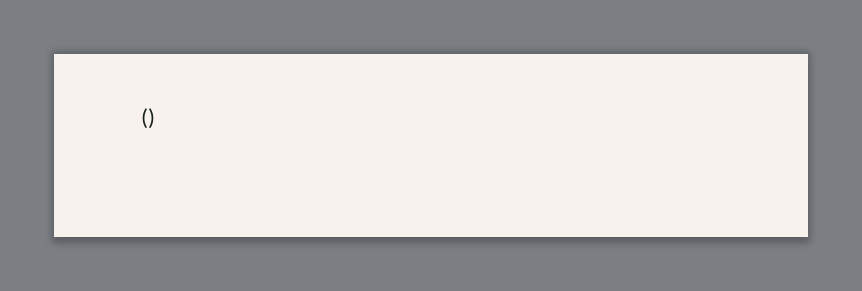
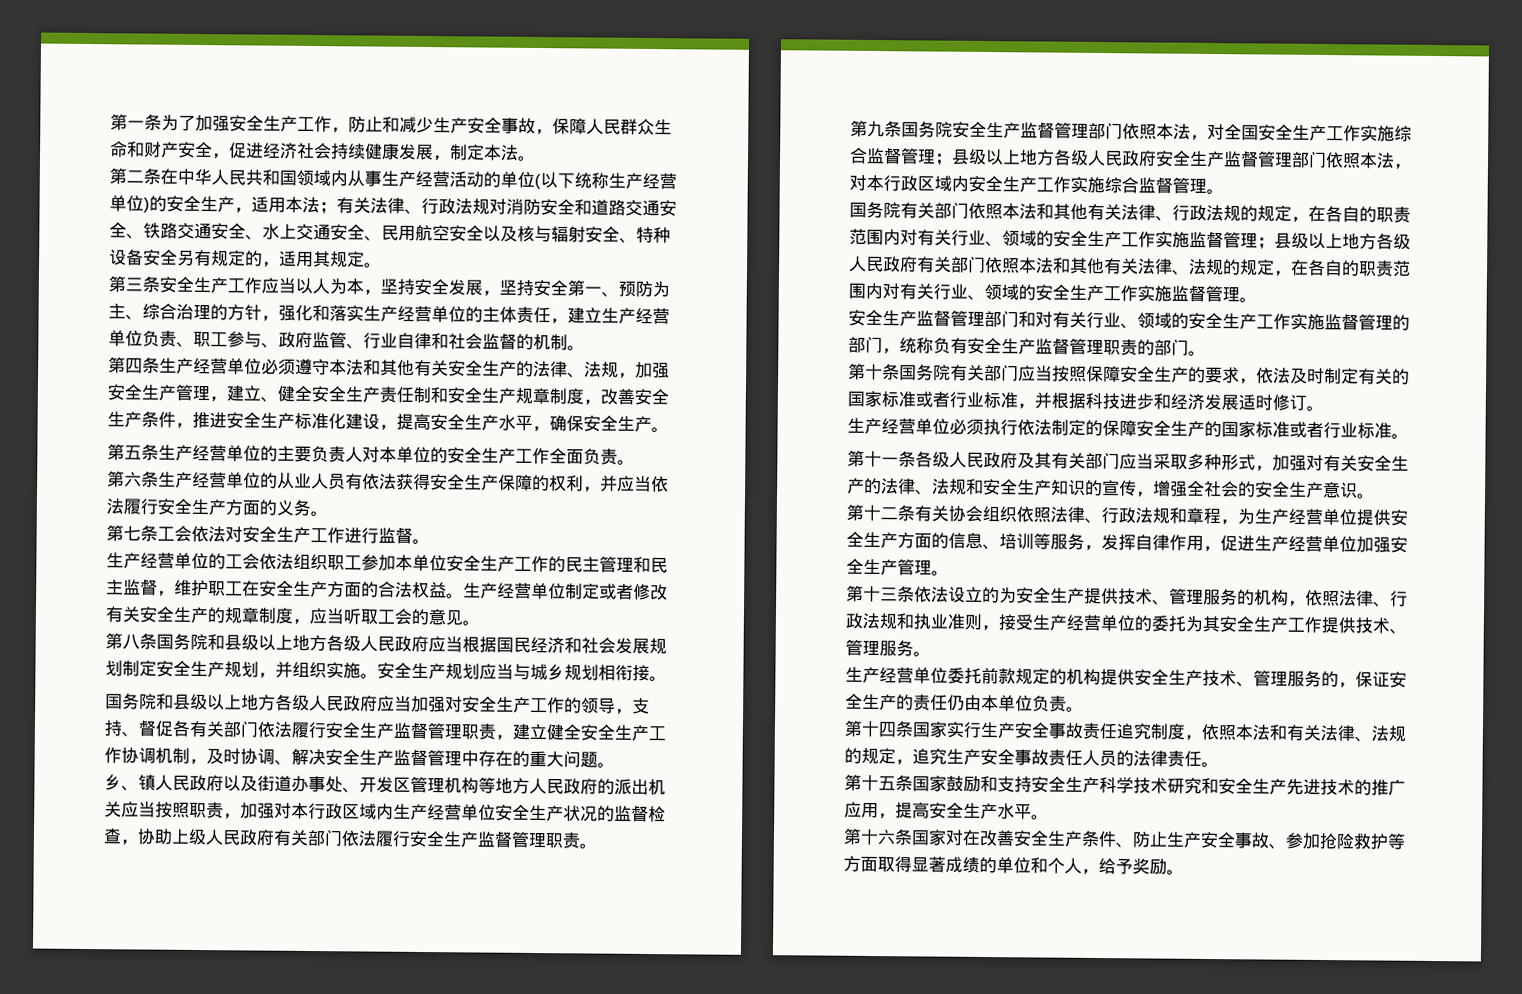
[141,108,155,129] () -> [110,114,672,136] [109,141,536,162] [109,168,677,190] [109,195,677,217] [109,222,671,244] [109,249,382,268] [108,276,670,298] [108,303,670,325] [108,330,585,351] [108,357,670,379] [107,384,669,406] [107,411,669,433] [107,444,635,465] [107,471,669,493] [106,498,328,517] [106,525,430,545] [106,552,668,574] [106,579,668,601] [105,606,480,626] [105,633,667,655] [105,660,667,682] [105,693,650,715] [104,720,666,742] [104,747,615,768] [104,774,666,796] [104,801,666,823] [103,828,597,849] [850,120,1412,142] [849,147,1411,170] [849,174,1224,195] [849,201,1411,223] [849,228,1411,250] [849,255,1411,277] [848,282,1257,303] [848,309,1410,331] [848,336,1206,356] [848,363,1410,385] [847,390,1324,412] [847,417,1409,439] [847,450,1409,472] [847,477,1375,499] [846,504,1408,526] [846,531,1408,553] [846,558,949,576] [846,585,1408,607] [845,612,1407,634] [845,639,931,657] [845,666,1407,689] [845,693,1084,712] [844,720,1406,742] [844,747,1219,768] [844,774,1406,796] [844,801,1049,820] [843,828,1406,850] [843,855,1184,876] 第一条为了加强安全生产工作，防止和减少生产安全事故，保障人民群众生命和财产安全，促进经济社会持续健康发展，制定本法。 // 第二条在中华人民共和国领域内从事生产经营活动的单位(以下统称生产经营单位)的安全生产，适用本法；有关法律、行政法规对消防安全和道路交通安全、铁路交通安全、水上交通安全、民用航空安全以及核与辐射安全、特种设备安全另有规定的，适用其规定。 // 第三条安全生产工作应当以人为本，坚持安全发展，坚持安全第一、预防为主、综合治理的方针，强化和落实生产经营单位的主体责任，建立生产经营单位负责、职工参与、政府监管、行业自律和社会监督的机制。 // 第四条生产经营单位必须遵守本法和其他有关安全生产的法律、法规，加强安全生产管理，建立、健全安全生产责任制和安全生产规章制度，改善安全生产条件，推进安全生产标准化建设，提高安全生产水平，确保安全生产。 // 第五条生产经营单位的主要负责人对本单位的安全生产工作全面负责。 // 第六条生产经营单位的从业人员有依法获得安全生产保障的权利，并应当依法履行安全生产方面的义务。 // 第七条工会依法对安全生产工作进行监督。 // 生产经营单位的工会依法组织职工参加本单位安全生产工作的民主管理和民主监督，维护职工在安全生产方面的合法权益。生产经营单位制定或者修改有关安全生产的规章制度，应当听取工会的意见。 // 第八条国务院和县级以上地方各级人民政府应当根据国民经济和社会发展规划制定安全生产规划，并组织实施。安全生产规划应当与城乡规划相衔接。 // 国务院和县级以上地方各级人民政府应当加强对安全生产工作的领导，支持、督促各有关部门依法履行安全生产监督管理职责，建立健全安全生产工作协调机制，及时协调、解决安全生产监督管理中存在的重大问题。 // 乡、镇人民政府以及街道办事处、开发区管理机构等地方人民政府的派出机关应当按照职责，加强对本行政区域内生产经营单位安全生产状况的监督检查，协助上级人民政府有关部门依法履行安全生产监督管理职责。 // 第九条国务院安全生产监督管理部门依照本法，对全国安全生产工作实施综合监督管理；县级以上地方各级人民政府安全生产监督管理部门依照本法，对本行政区域内安全生产工作实施综合监督管理。 // 国务院有关部门依照本法和其他有关法律、行政法规的规定，在各自的职责范围内对有关行业、领域的安全生产工作实施监督管理；县级以上地方各级人民政府有关部门依照本法和其他有关法律、法规的规定，在各自的职责范围内对有关行业、领域的安全生产工作实施监督管理。 // 安全生产监督管理部门和对有关行业、领域的安全生产工作实施监督管理的部门，统称负有安全生产监督管理职责的部门。 // 第十条国务院有关部门应当按照保障安全生产的要求，依法及时制定有关的国家标准或者行业标准，并根据科技进步和经济发展适时修订。 // 生产经营单位必须执行依法制定的保障安全生产的国家标准或者行业标准。 // 第十一条各级人民政府及其有关部门应当采取多种形式，加强对有关安全生产的法律、法规和安全生产知识的宣传，增强全社会的安全生产意识。 // 第十二条有关协会组织依照法律、行政法规和章程，为生产经营单位提供安全生产方面的信息、培训等服务，发挥自律作用，促进生产经营单位加强安全生产管理。 // 第十三条依法设立的为安全生产提供技术、管理服务的机构，依照法律、行政法规和执业准则，接受生产经营单位的委托为其安全生产工作提供技术、管理服务。 // 生产经营单位委托前款规定的机构提供安全生产技术、管理服务的，保证安全生产的责任仍由本单位负责。 // 第十四条国家实行生产安全事故责任追究制度，依照本法和有关法律、法规的规定，追究生产安全事故责任人员的法律责任。 // 第十五条国家鼓励和支持安全生产科学技术研究和安全生产先进技术的推广应用，提高安全生产水平。 // 第十六条国家对在改善安全生产条件、防止生产安全事故、参加抢险救护等方面取得显著成绩的单位和个人，给予奖励。

